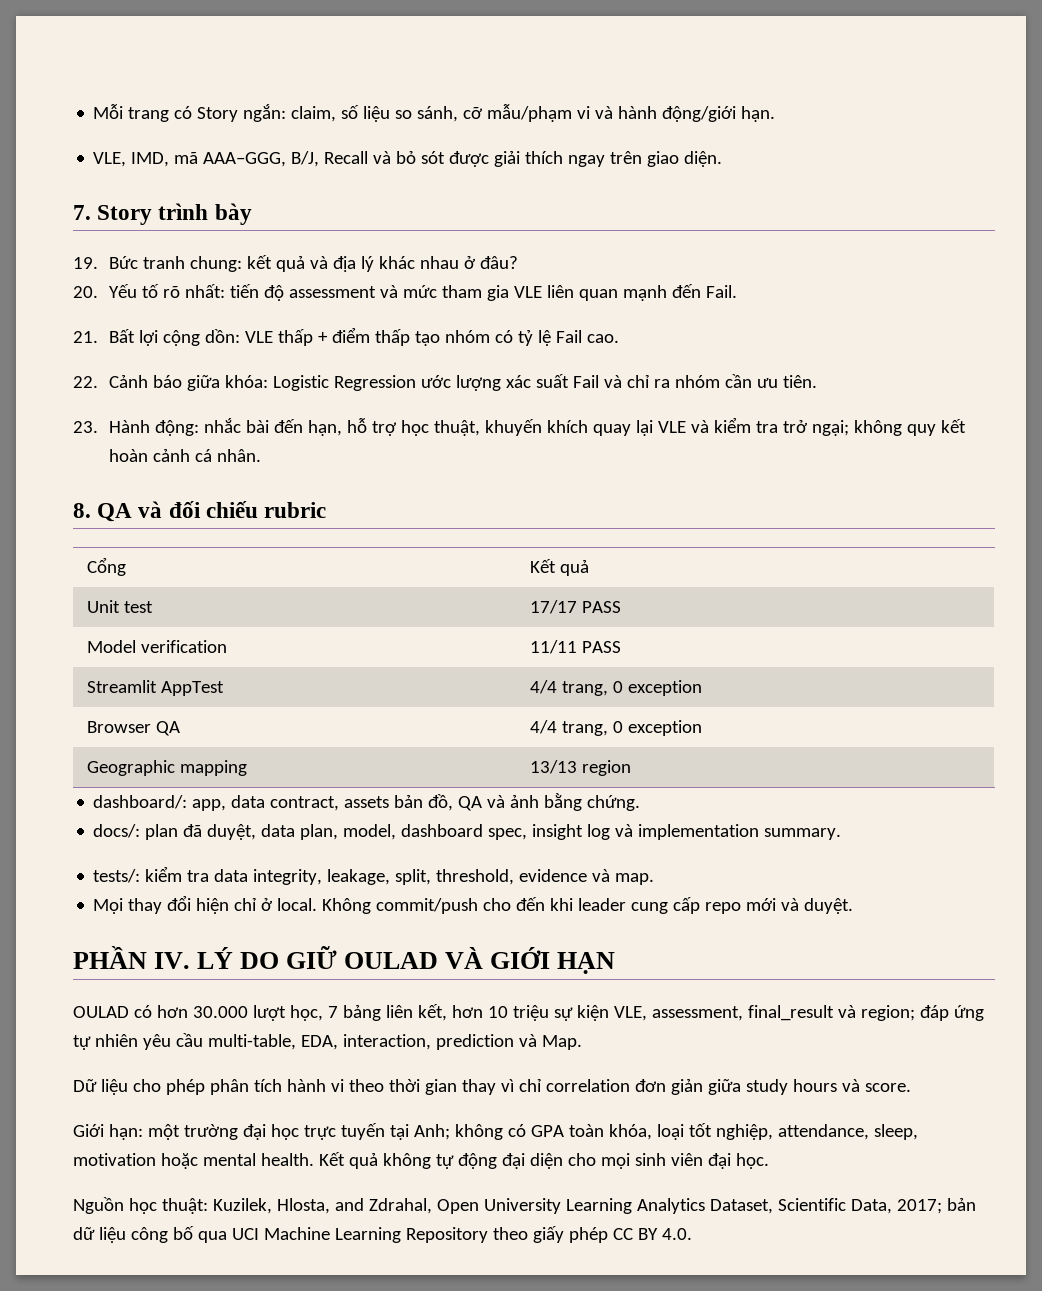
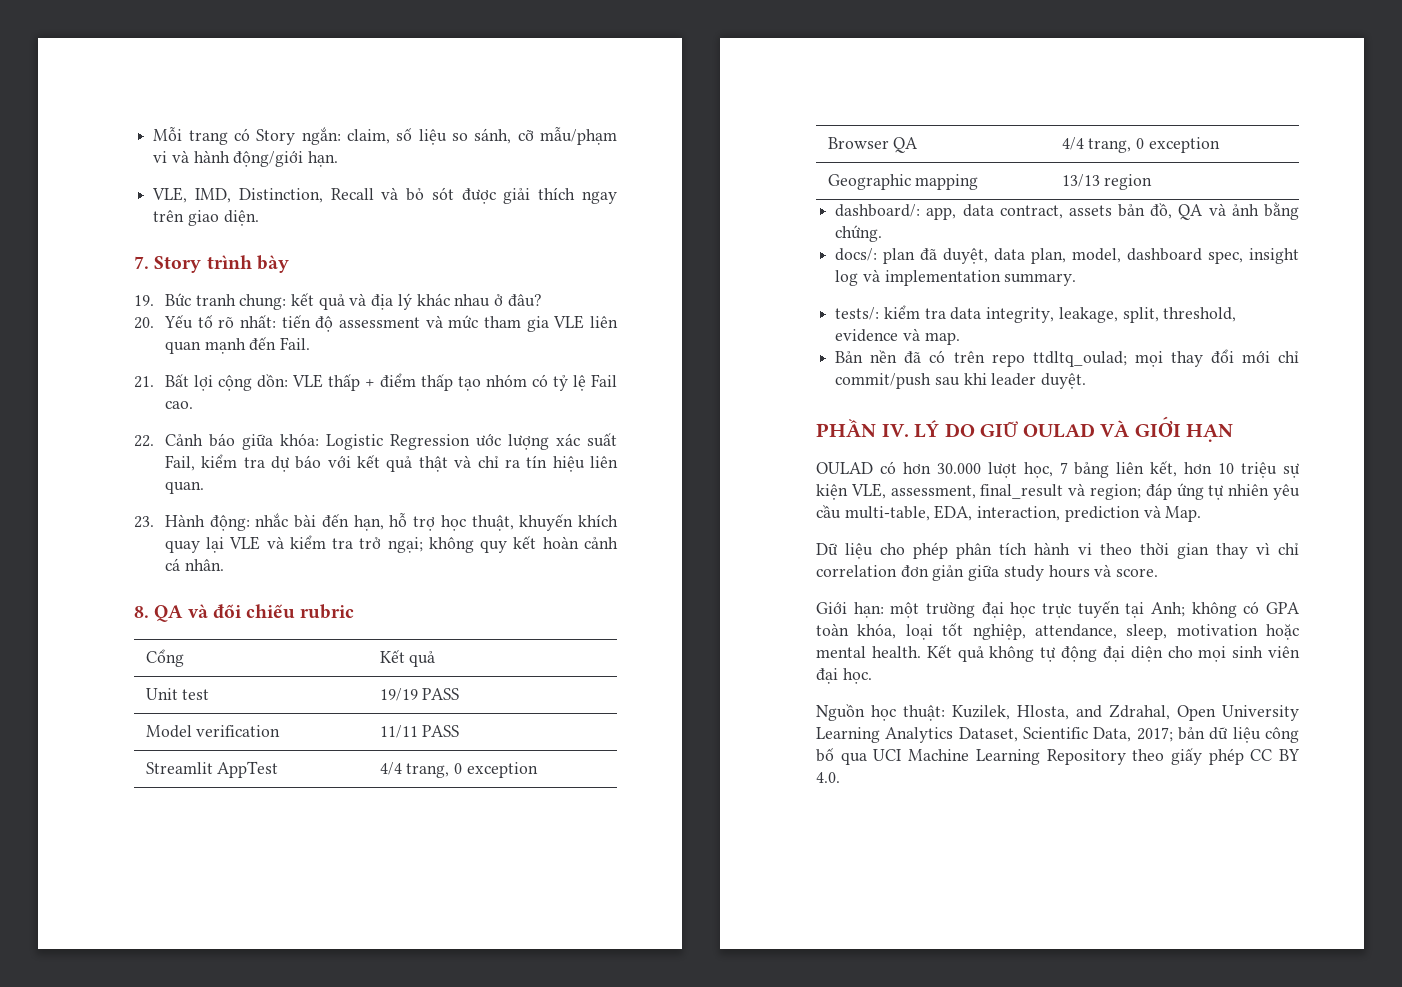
[174,151,320,167] mã AAA–GGG, B/J, -> [238,188,323,203] Distinction,
[572,374,817,388] Fail và chỉ ra nhóm cần ưu tiên. -> [164,454,618,472] [164,481,204,494] Fail, kiểm tra dự báo với kết quả thật và chỉ ra tín hiệu liên quan.
[530,600,578,614] 17/17 -> [379,688,418,701] 19/19
[93,895,800,914] Mọi thay đổi hiện chỉ ở local. Không commit/push cho đến khi leader cung cấp repo mới và -> [835,349,1299,367] [835,373,1037,389] Bản nền đã có trên repo ttdltq_oulad; mọi thay đổi mới chỉ commit/push sau khi leader

